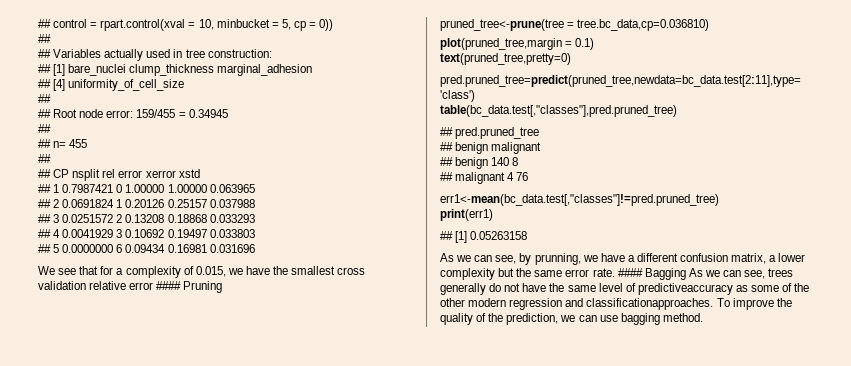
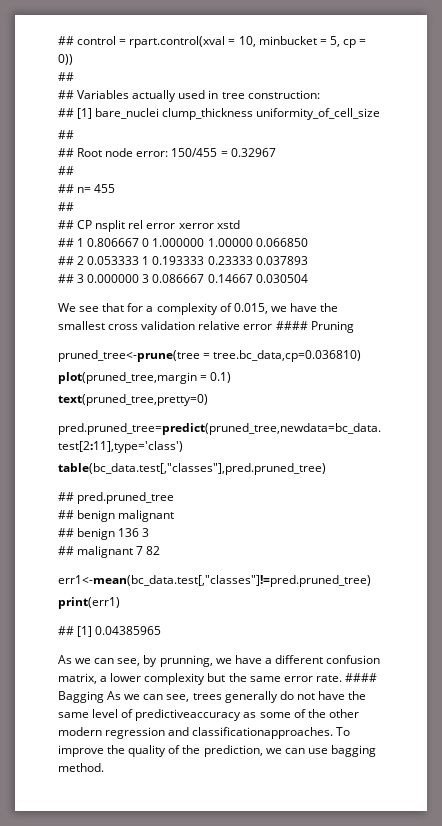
[217,64,313,76] [38,79,66,91] marginal_adhesion // ## [4] -> (254, 114) none
[136,109,228,118] 159/455 = 0.34945 -> [171,148,276,157] 150/455 = 0.32967
[62,184,255,193] [38,199,255,208] [38,214,255,223] [38,229,255,238] [38,244,255,253] 0.7987421 0 1.00000 1.00000 0.063965 // ## 2 0.0691824 1 0.20126 0.25157 0.037988 // ## 3 0.0251572 2 0.13208 0.18868 0.033293 // ## 4 0.0041929 3 0.10692 0.19497 0.033803 // ## 5 0.0000000 6 0.09434 0.16981 0.031696 -> [87,238,308,247] [58,256,308,265] [58,274,308,283] 0.806667 0 1.000000 1.00000 0.066850 // ## 2 0.053333 1 0.193333 0.23333 0.037893 // ## 3 0.000000 3 0.086667 0.14667 0.030504
[491,157,519,166] 140 8 -> [118,528,150,537] 136 3
[507,172,529,181] 4 76 -> [136,546,161,555] 7 82
[470,231,528,240] 0.05263158 -> [95,626,162,635] 0.04385965

